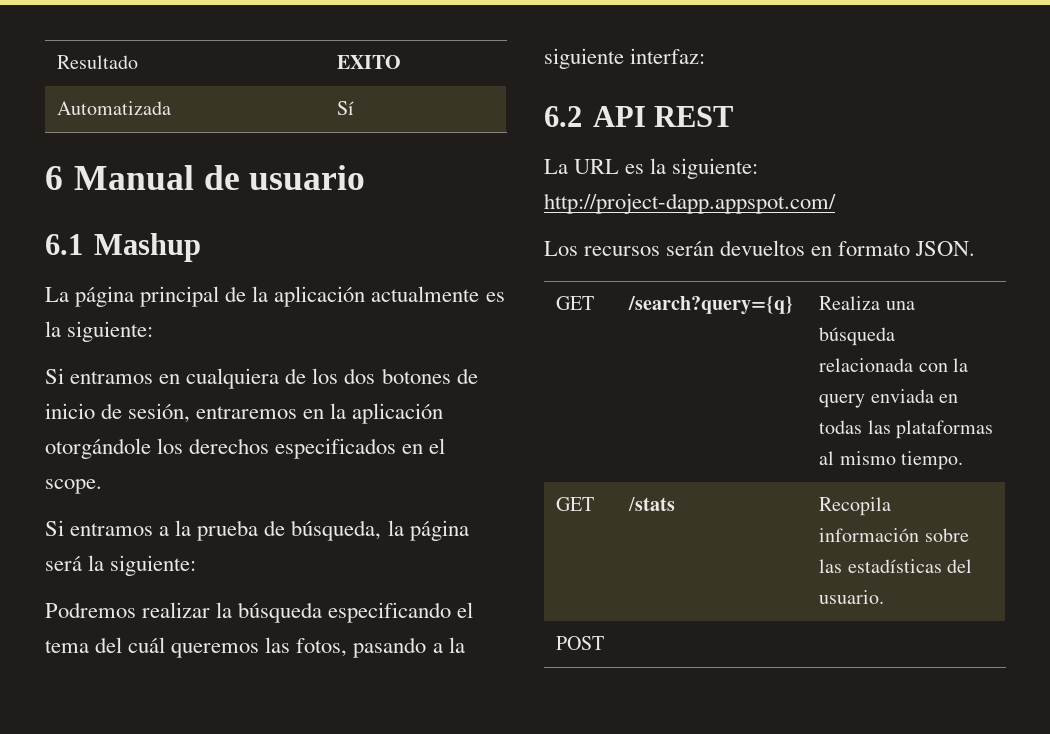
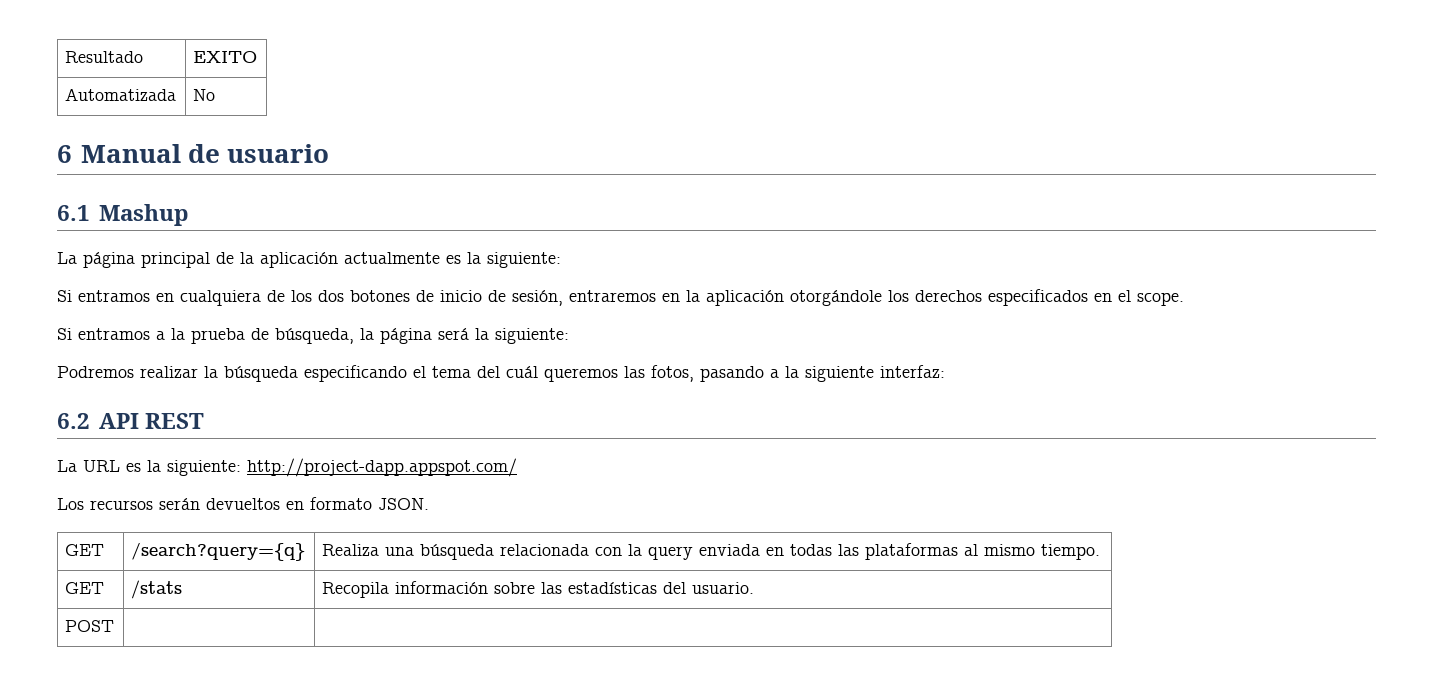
[337,101,355,115] Sí -> [193,89,216,101] No

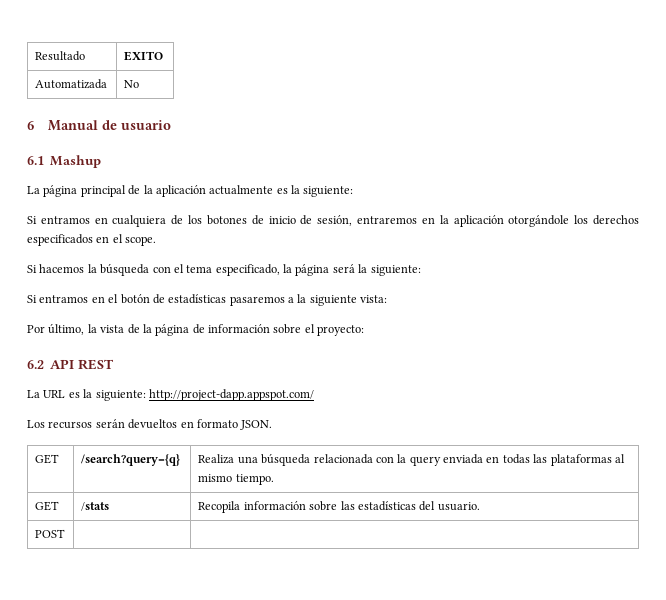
[318,290,344,302] dos -> (203, 219) none
[78,328,354,344] entramos a la prueba de búsqueda, -> [39,263,280,276] hacemos la búsqueda con el tema especificado,
[57,365,945,382] Podremos realizar la búsqueda especificando el tema del cuál queremos las fotos, pasando a la siguiente interfaz: -> [27,294,388,306] [27,323,365,336] Si entramos en el botón de estadísticas pasaremos a la siguiente vista: // Por último, la vista de la página de información sobre el proyecto:

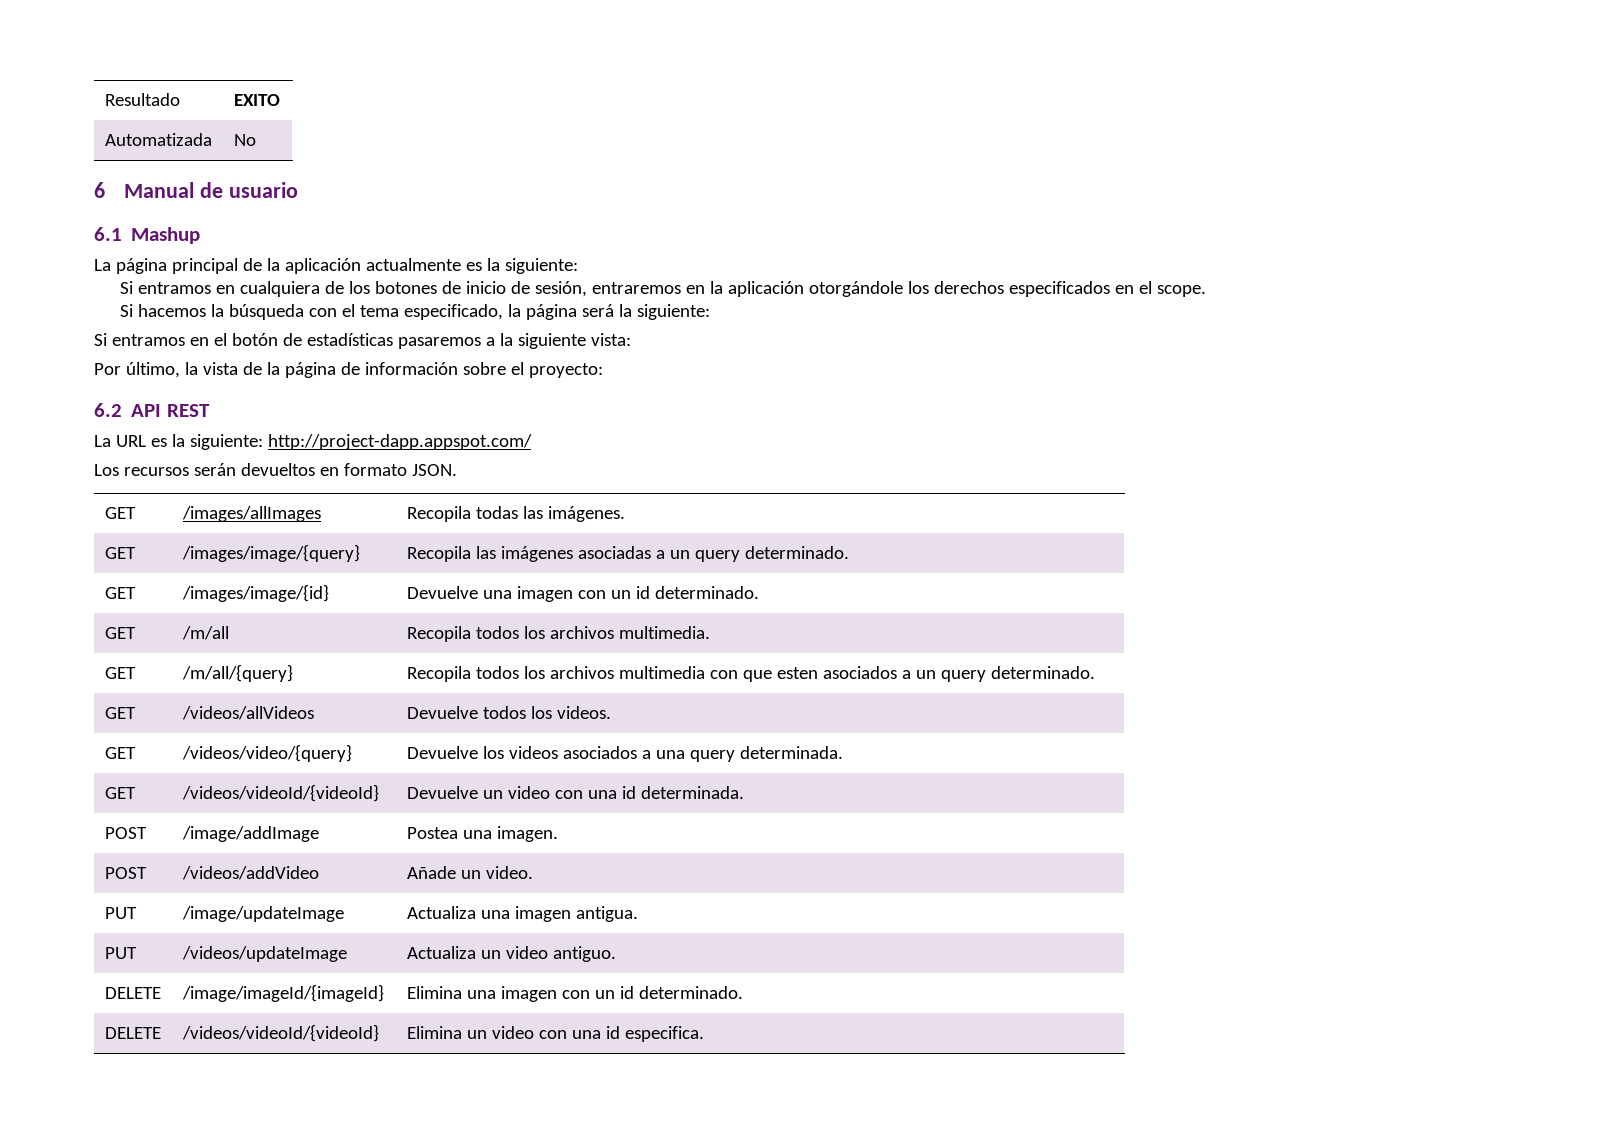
[81,454,181,466] [198,453,625,466] [198,474,274,485] [35,501,60,511] [81,502,110,511] [198,501,480,513] [35,529,66,538] /search?query={q} | Realiza una búsqueda relacionada con la query enviada en todas las plataformas al mismo tiempo. // GET | /stats | Recopila información sobre las estadísticas del usuario. // POST | | -> [181,506,321,522] [406,506,625,522] [104,547,136,559] [181,544,360,562] [406,546,849,562] [104,587,136,599] [181,584,329,602] [406,586,759,602] [104,627,136,639] [181,626,229,640] [406,626,710,642] [104,667,136,679] [181,664,293,682] [406,666,1095,682] [104,707,136,719] [181,706,314,720] [406,706,611,719] [104,747,136,759] [181,744,352,762] [406,746,843,762] [104,787,136,799] [181,784,379,802] [406,786,744,799] [104,827,147,839] [181,826,319,842] [406,826,558,842] [104,867,147,879] [181,866,319,880] [406,866,533,879] [104,907,137,919] [181,906,344,922] [406,906,638,922] [104,947,137,959] [181,946,347,962] [406,946,616,962] [104,987,161,999] [181,984,384,1002] [406,986,743,1002] [104,1027,161,1039] [181,1024,379,1042] [406,1026,704,1042] /images/allImages | Recopila todas las imágenes. // GET | /images/image/{query} | Recopila las imágenes asociadas a un query determinado. // GET | /images/image/{id} | Devuelve una imagen con un id determinado. // GET | /m/all | Recopila todos los archivos multimedia. // GET | /m/all/{query} | Recopila todos los archivos multimedia con que esten asociados a un query determinado. // GET | /videos/allVideos | Devuelve todos los videos. // GET | /videos/video/{query} | Devuelve los videos asociados a una query determinada. // GET | /videos/videoId/{videoId} | Devuelve un video con una id determinada. // POST | /image/addImage | Postea una imagen. // POST | /videos/addVideo | Añade un video. // PUT | /image/updateImage | Actualiza una imagen antigua. // PUT | /videos/updateImage | Actualiza un video antiguo. // DELETE | /image/imageId/{imageId} | Elimina una imagen con un id determinado. // DELETE | /videos/videoId/{videoId} | Elimina un video con una id especifica.

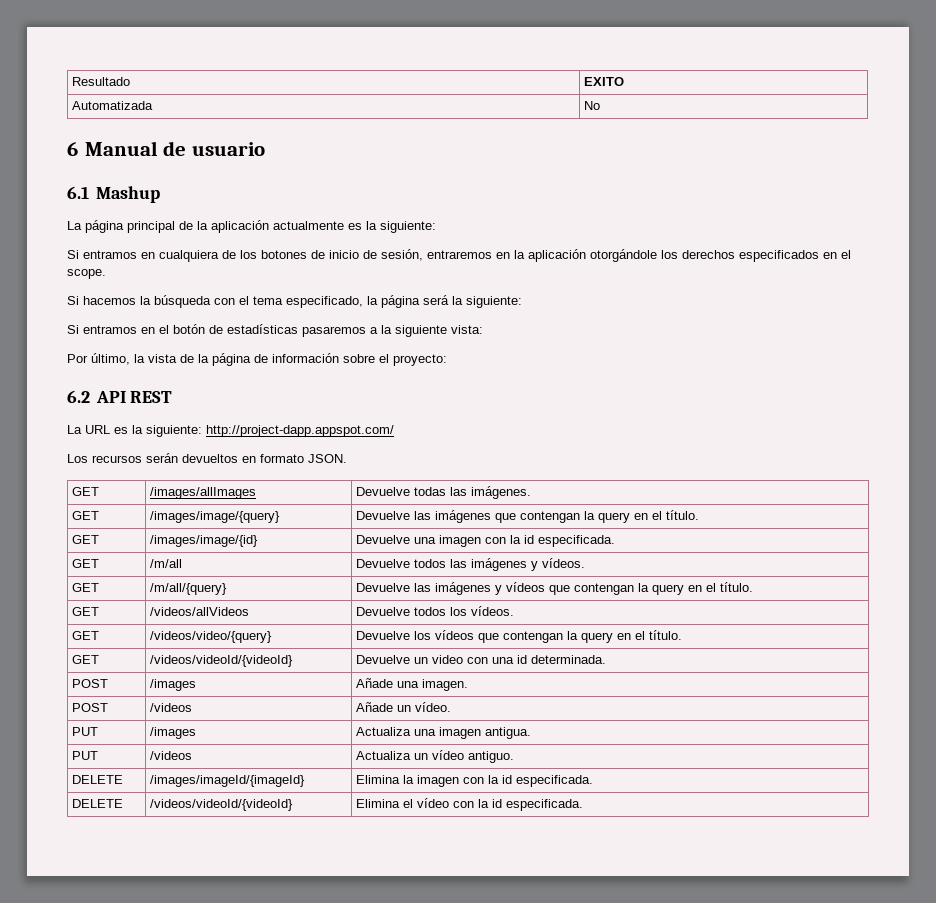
[406,506,471,522] Recopila -> [356,487,411,496] Devuelve
[406,546,849,562] Recopila las imágenes asociadas a un query determinado. -> [356,510,700,523] Devuelve las imágenes que contengan la query en el título.
[610,586,759,599] un id determinado. -> [510,535,616,547] la id especificada.
[406,626,710,642] [104,667,136,679] [181,664,293,682] [406,666,1095,682] Recopila todos los archivos multimedia. // GET | /m/all/{query} | Recopila todos los archivos multimedia con que esten asociados a un query determinado. -> [356,558,586,571] [72,583,100,592] [150,583,228,595] [356,582,754,595] Devuelve todos las imágenes y vídeos. // GET | /m/all/{query} | Devuelve las imágenes y vídeos que contengan la query en el título.
[556,706,611,719] videos. -> [471,606,515,616] vídeos.
[508,746,843,762] videos asociados a una query determinada. -> [435,630,683,643] vídeos que contengan la query en el título.
[181,826,319,842] [406,827,458,839] /image/addImage | Postea -> [150,679,197,691] [356,678,394,688] /images | Añade
[181,866,319,880] /videos/addVideo -> [150,703,193,712] /videos
[485,866,533,879] [104,907,137,919] [181,906,344,922] video. // PUT | /image/updateImage -> [415,702,452,712] [72,727,99,736] [150,727,197,739] vídeo. // PUT | /images
[181,946,347,962] /videos/updateImage -> [150,751,193,760] /videos
[505,946,548,959] video -> [432,750,465,760] vídeo
[181,984,384,1002] [406,986,743,1002] /image/imageId/{imageId} | Elimina una imagen con un id determinado. -> [150,775,306,787] [356,775,594,787] /images/imageId/{imageId} | Elimina la imagen con la id especificada.
[466,1026,704,1042] un video con una id especifica. -> [403,798,584,811] el vídeo con la id especificada.

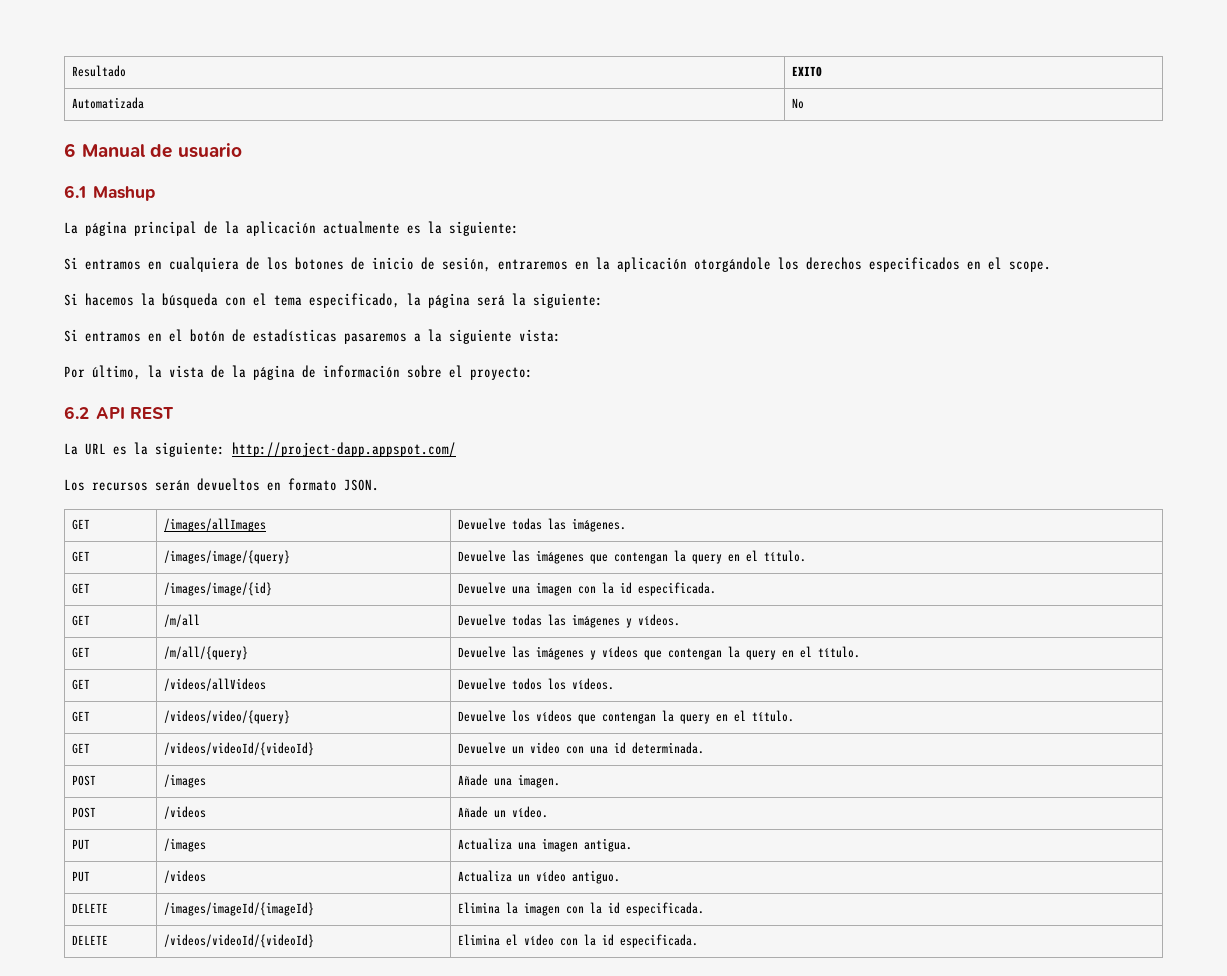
[414,559,447,568] todos -> [511,614,542,626] todas

